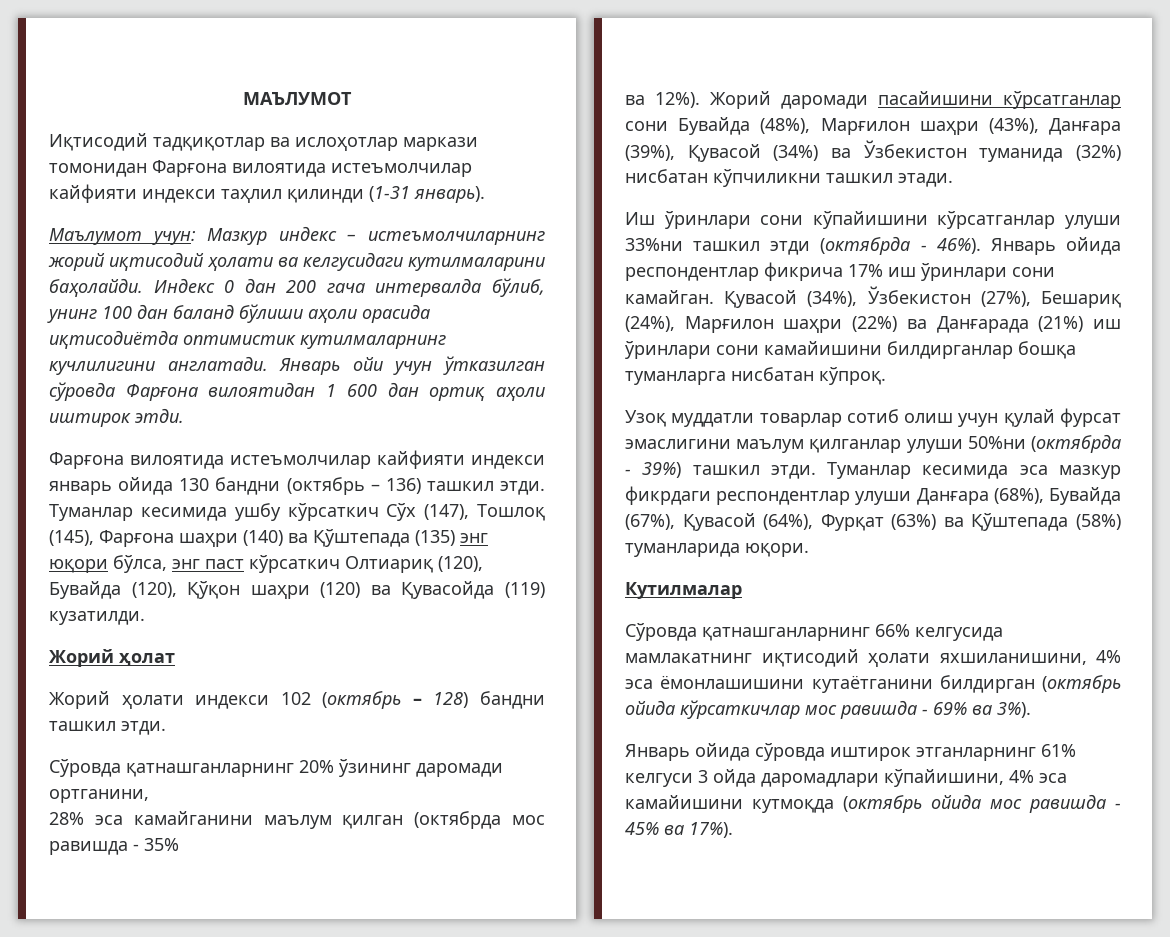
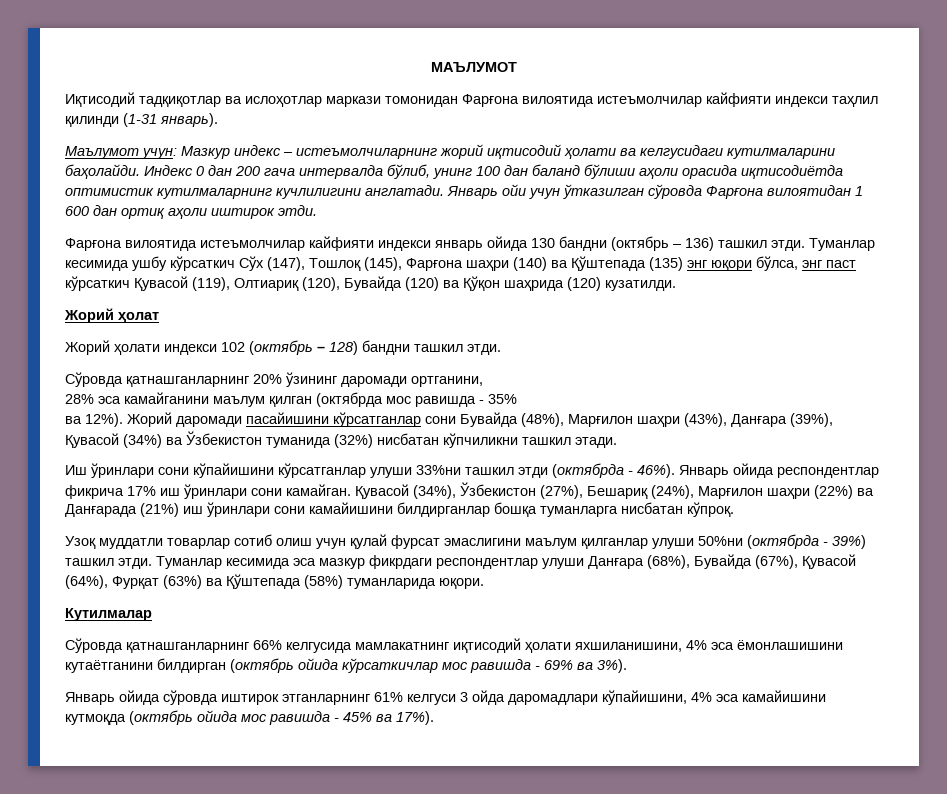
(340, 564) none -> [134,276,230,291] Қувасой (119),
[131,581,545,599] (120), Қўқон шаҳри (120) ва Қувасойда (119) -> [405,276,601,291] (120) ва Қўқон шаҳрида (120)

